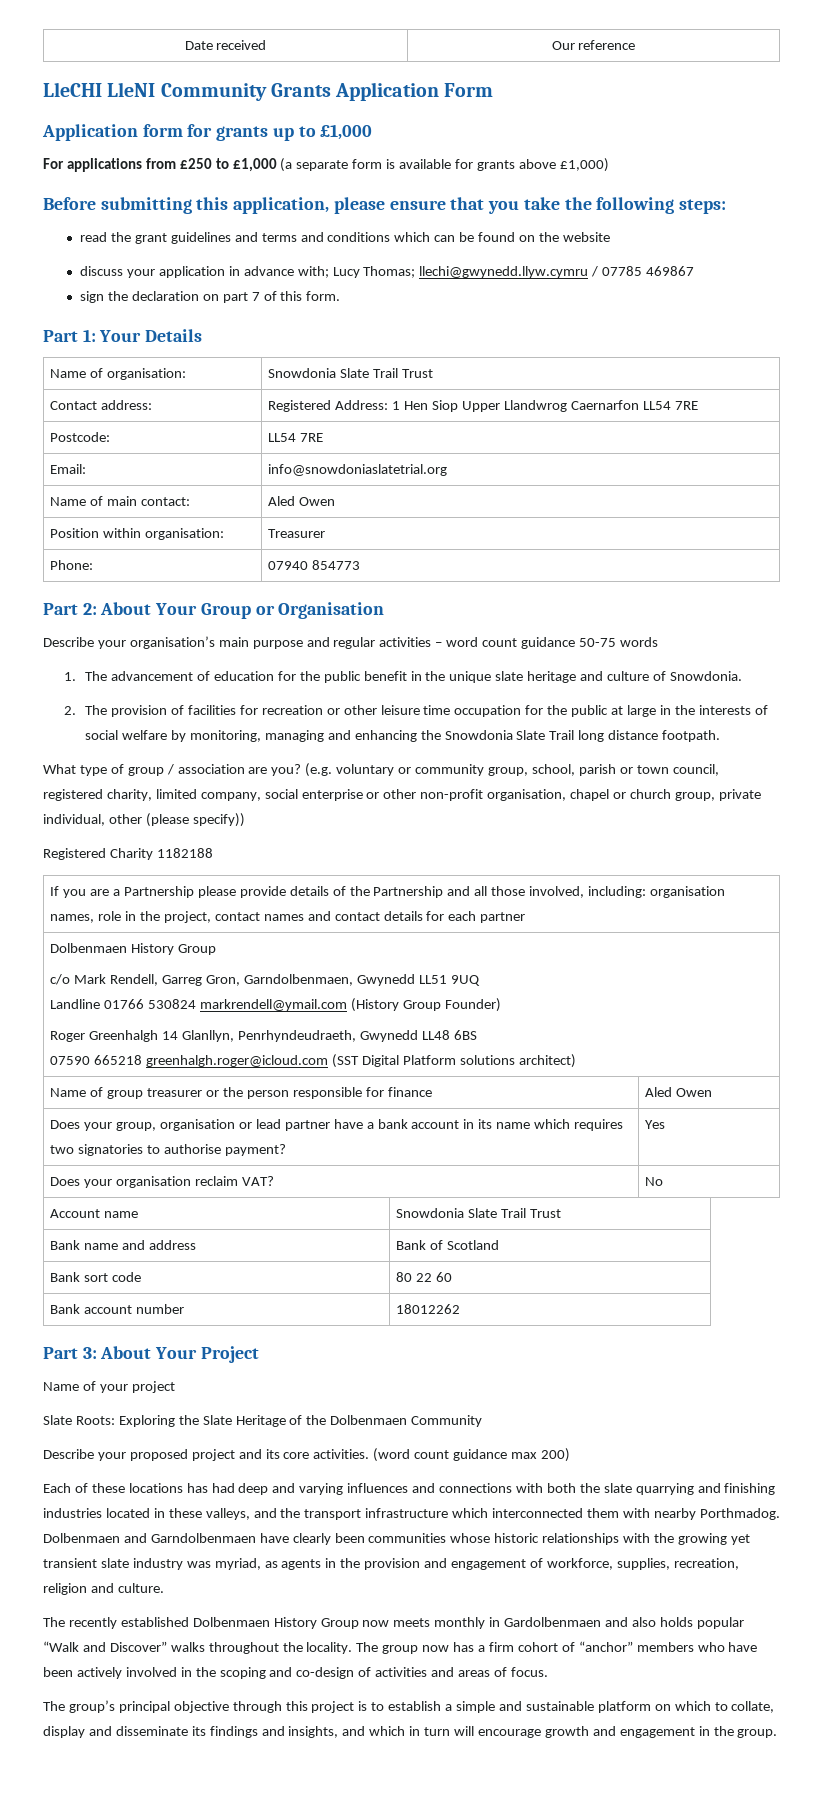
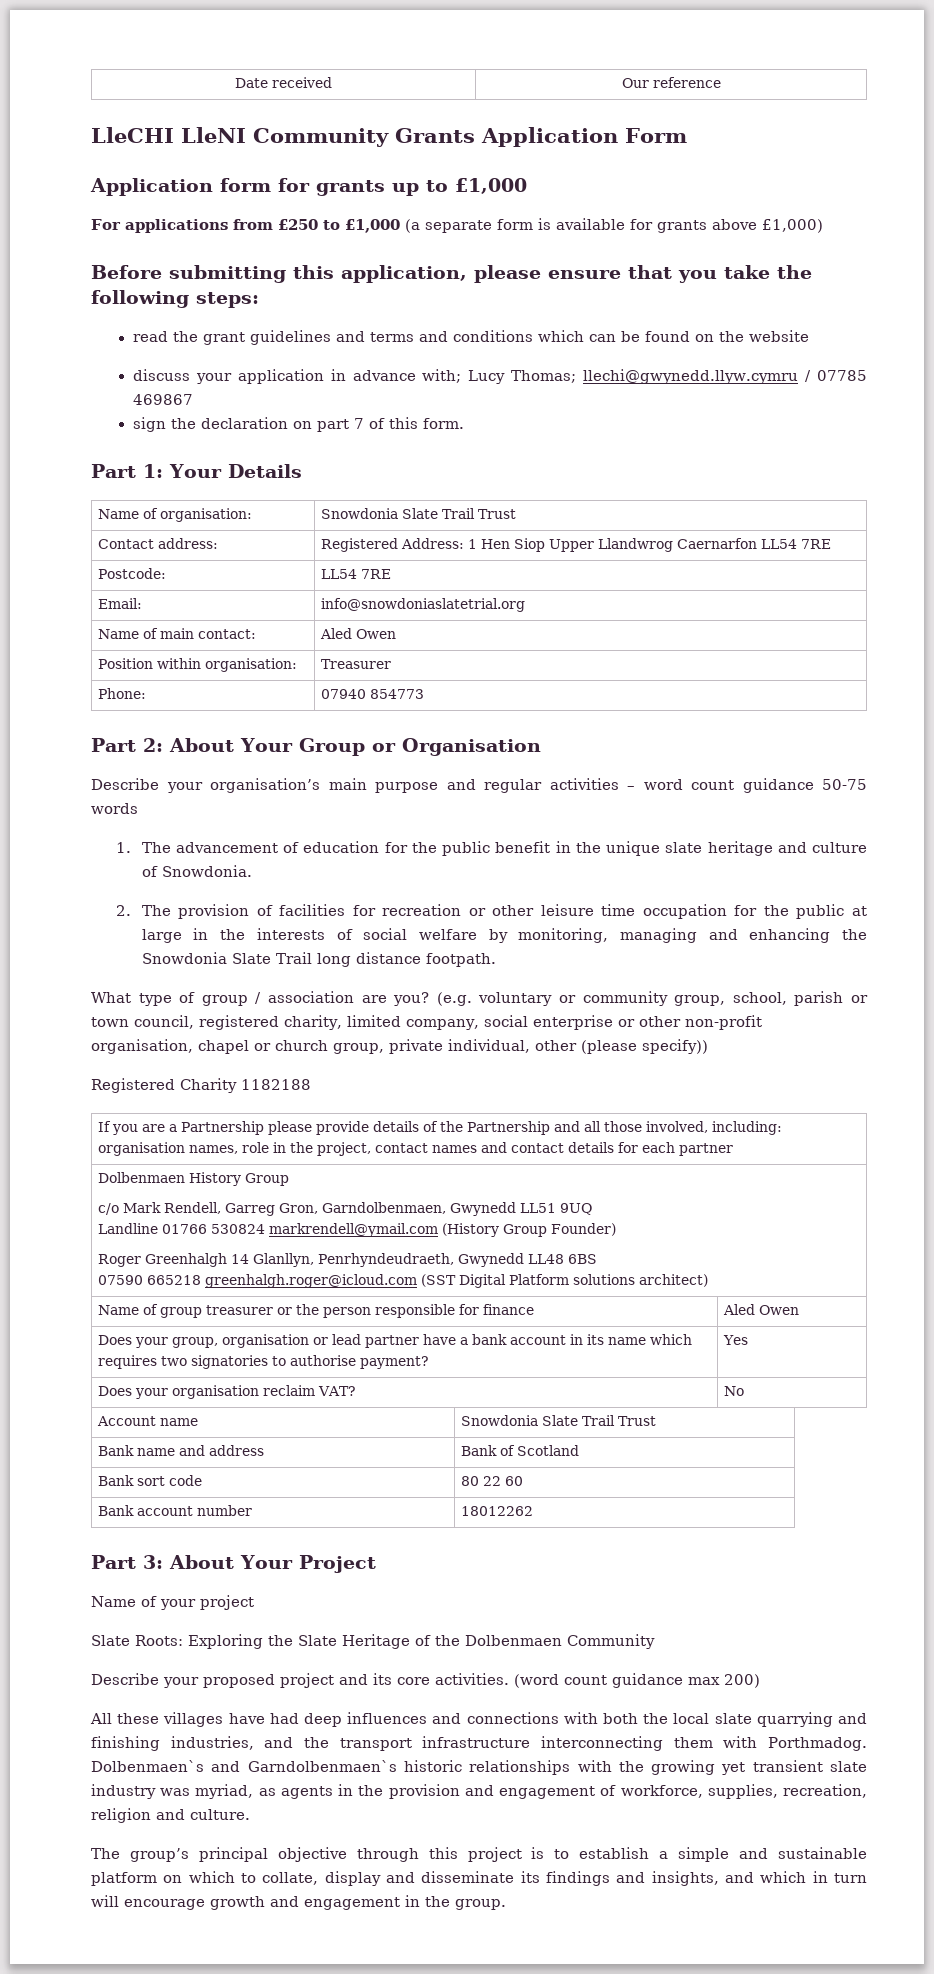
[43,1483,344,1495] Each of these locations has had deep and varying -> [90,1712,342,1727] All these villages have had deep
(600, 1488) none -> [673,1713,710,1724] local
[43,1508,780,1520] [43,1533,491,1545] industries located in these valleys, and the transport infrastructure which interconnected them with nearby Porthmadog. Dolbenmaen and Garndolbenmaen have clearly been communities whose -> [170,1736,867,1751] [91,1760,397,1772] industries, and the transport infrastructure interconnecting them with Porthmadog. Dolbenmaen`s and Garndolbenmaen`s
[43,1617,744,1629] [43,1641,758,1654] [43,1667,548,1679] // The recently established Dolbenmaen History Group now meets monthly in Gardolbenmaen and also holds popular “Walk and Discover” walks throughout the locality. The group now has a firm cohort of “anchor” members who have been actively involved in the scoping and co-design of activities and areas of focus. -> (250, 1814) none

